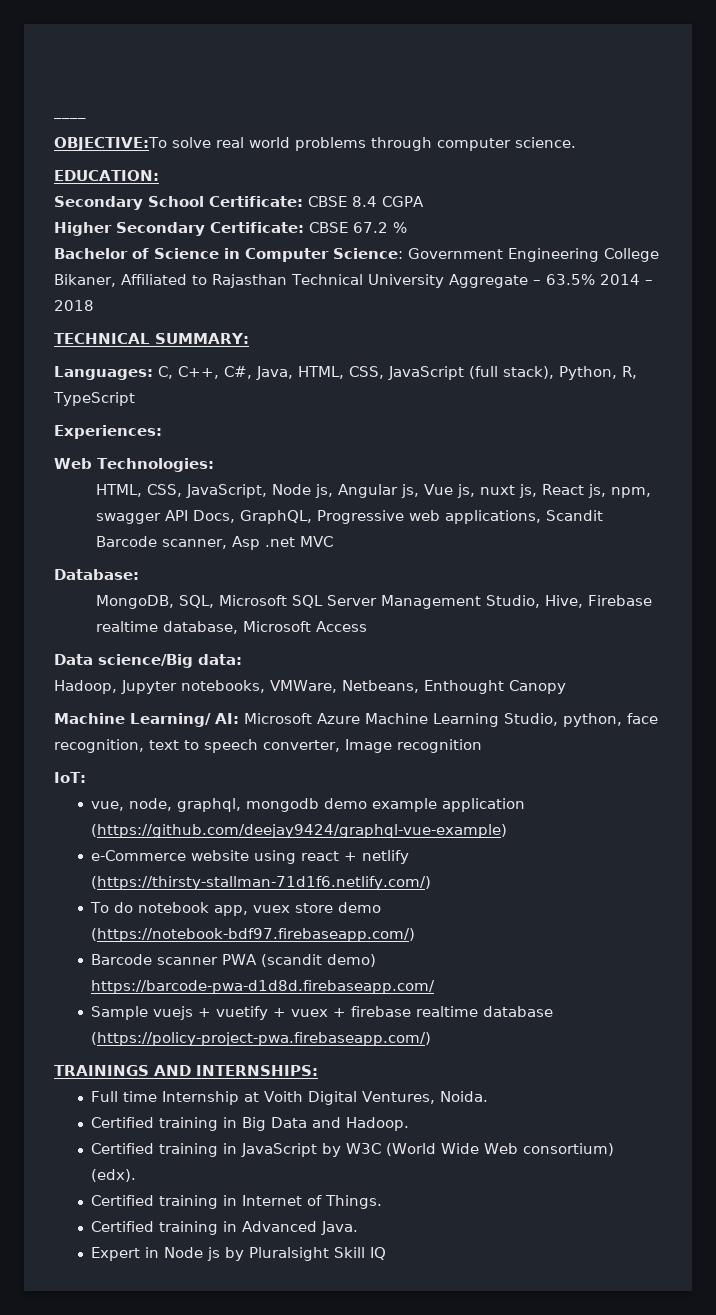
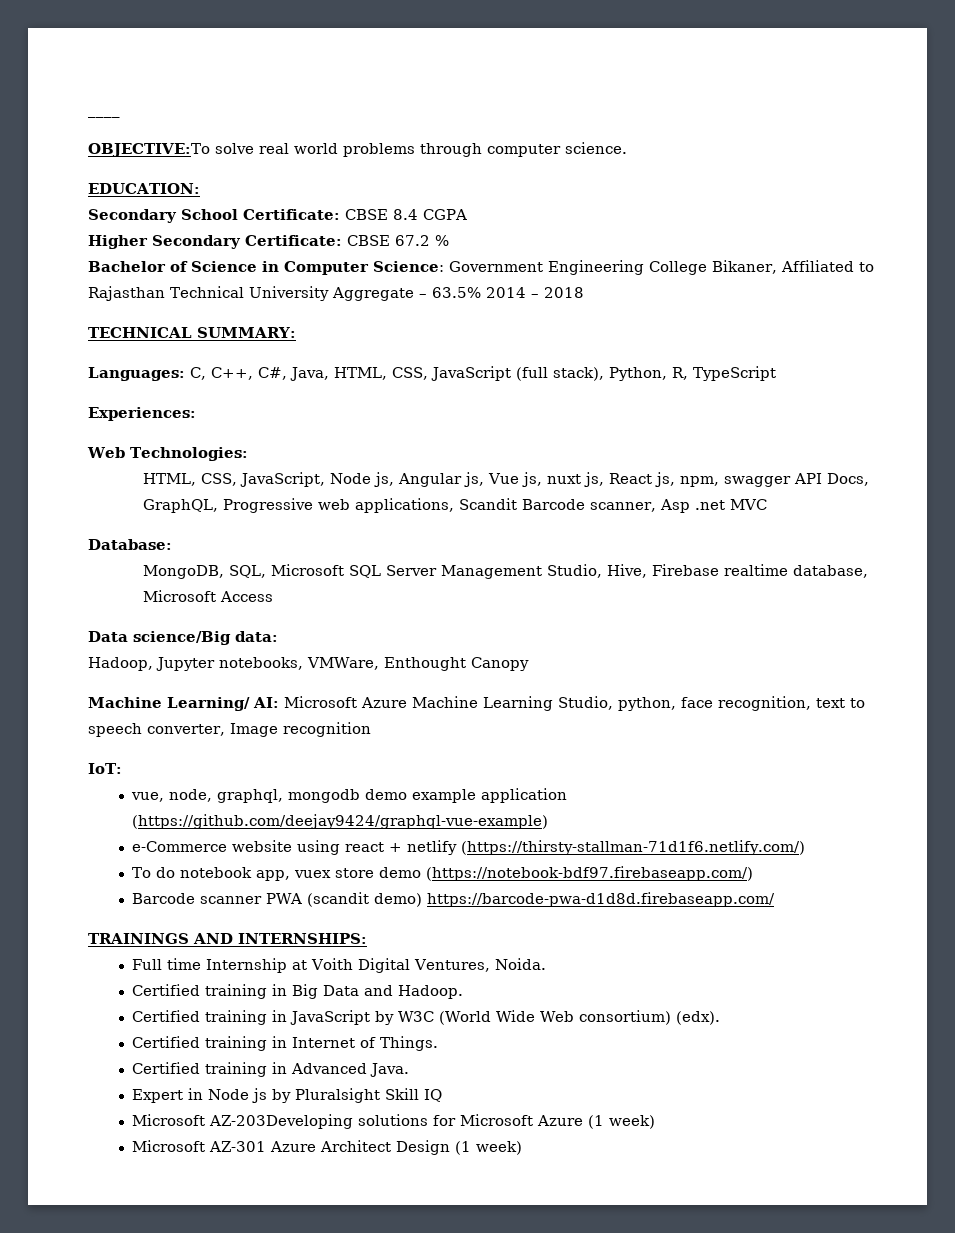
[341,680,419,693] Netbeans, -> (379, 663) none
[91,1006,554,1020] [91,1032,432,1046] // Sample vuejs + vuetify + vuex + firebase realtime database (https://policy-project-pwa.firebaseapp.com/) -> (776, 899) none
(387, 1253) none -> [132,1114,656,1129] [132,1140,523,1155] // Microsoft AZ-203Developing solutions for Microsoft Azure (1 week) // Microsoft AZ-301 Azure Architect Design (1 week)

